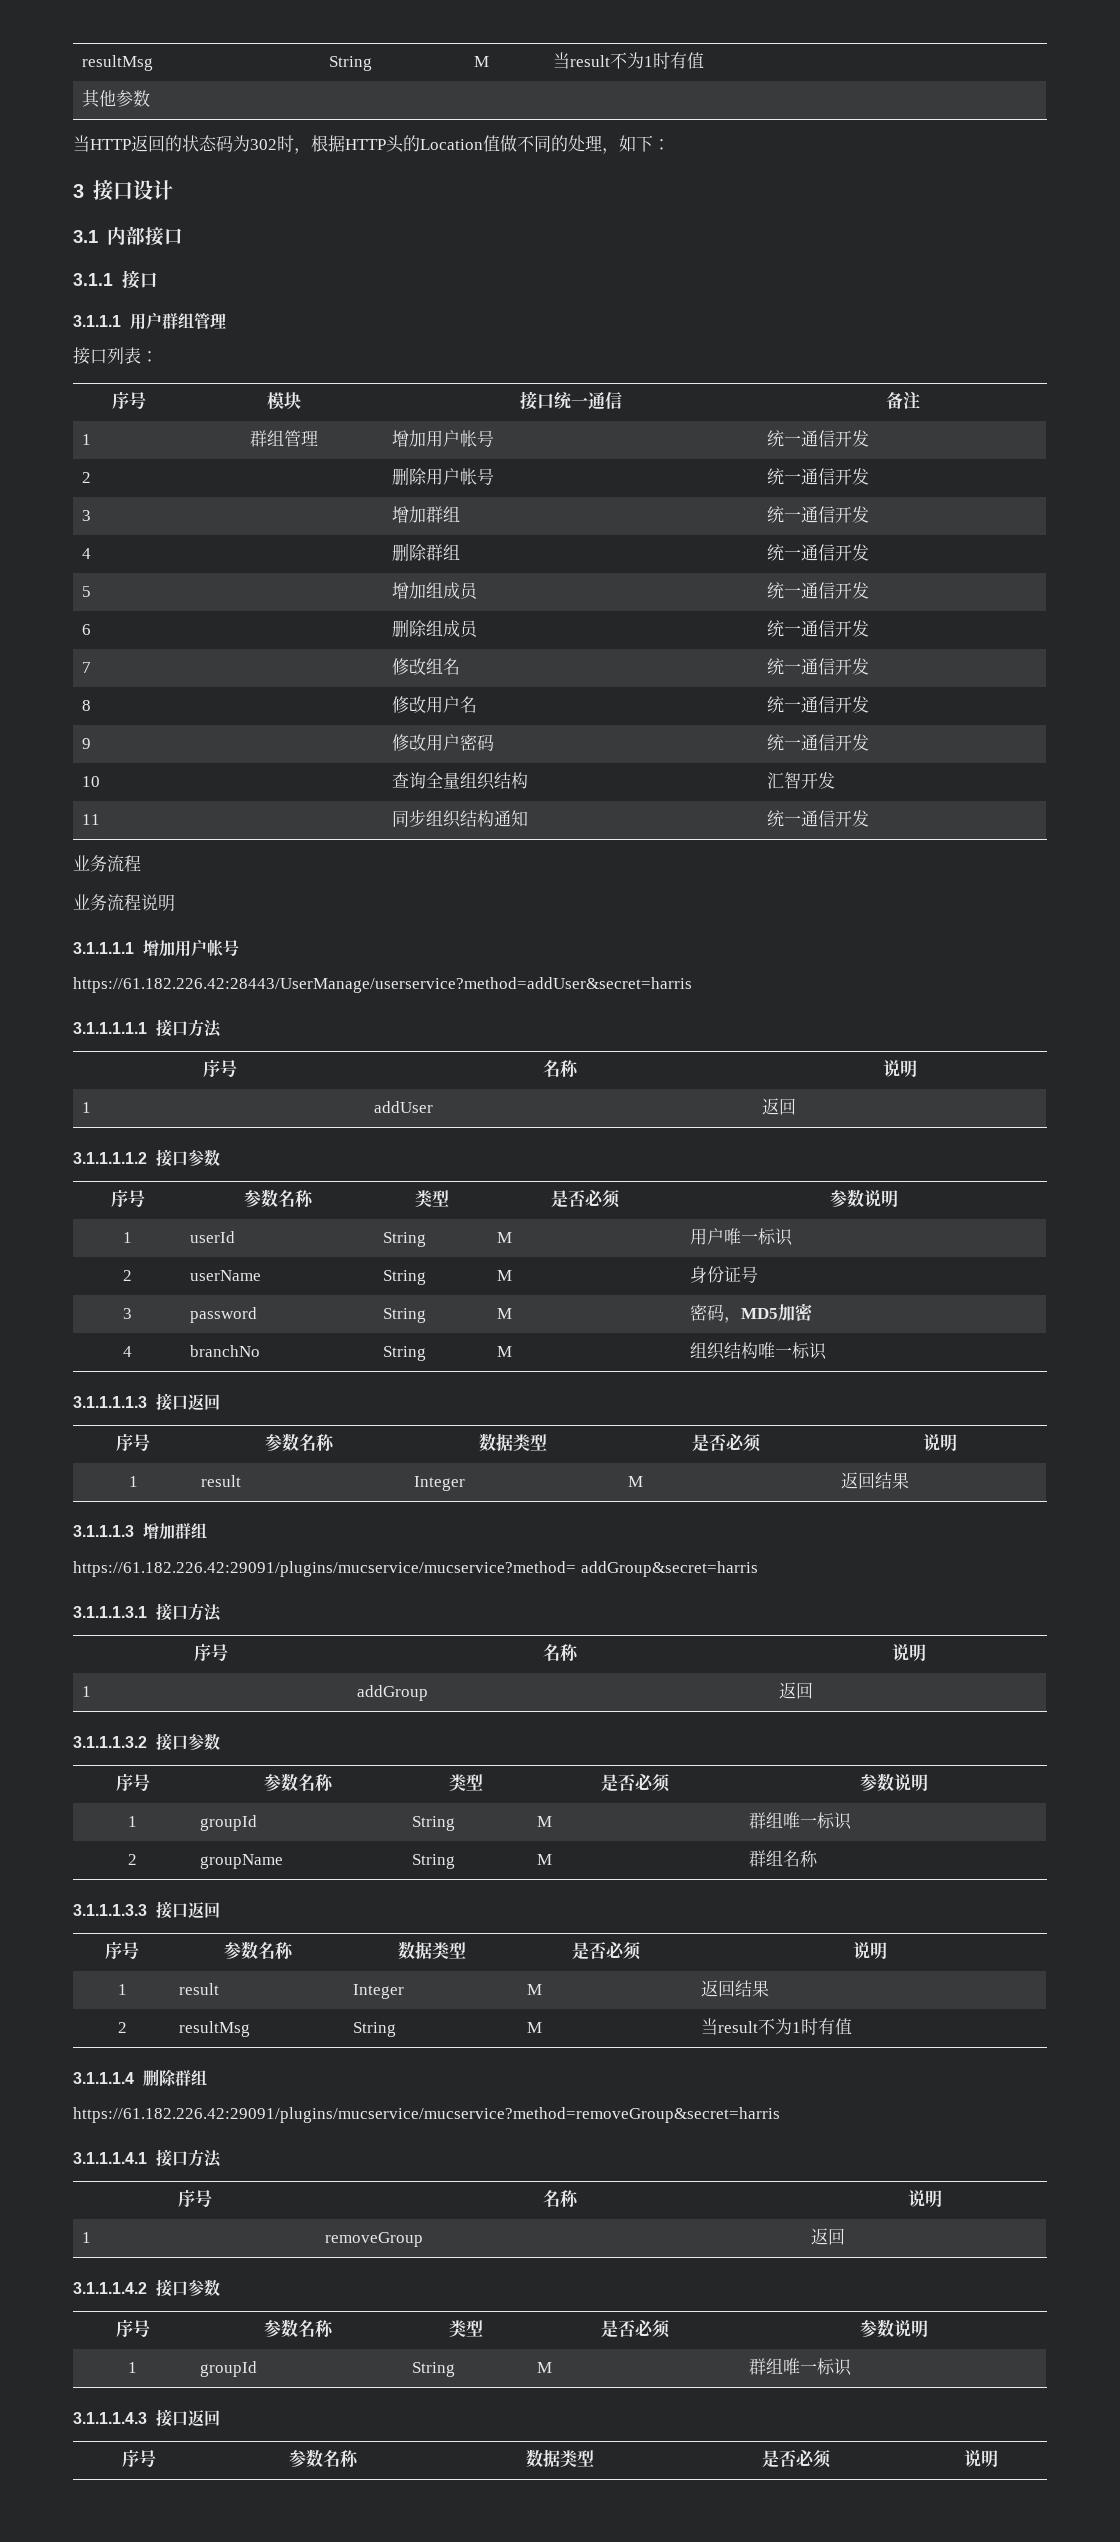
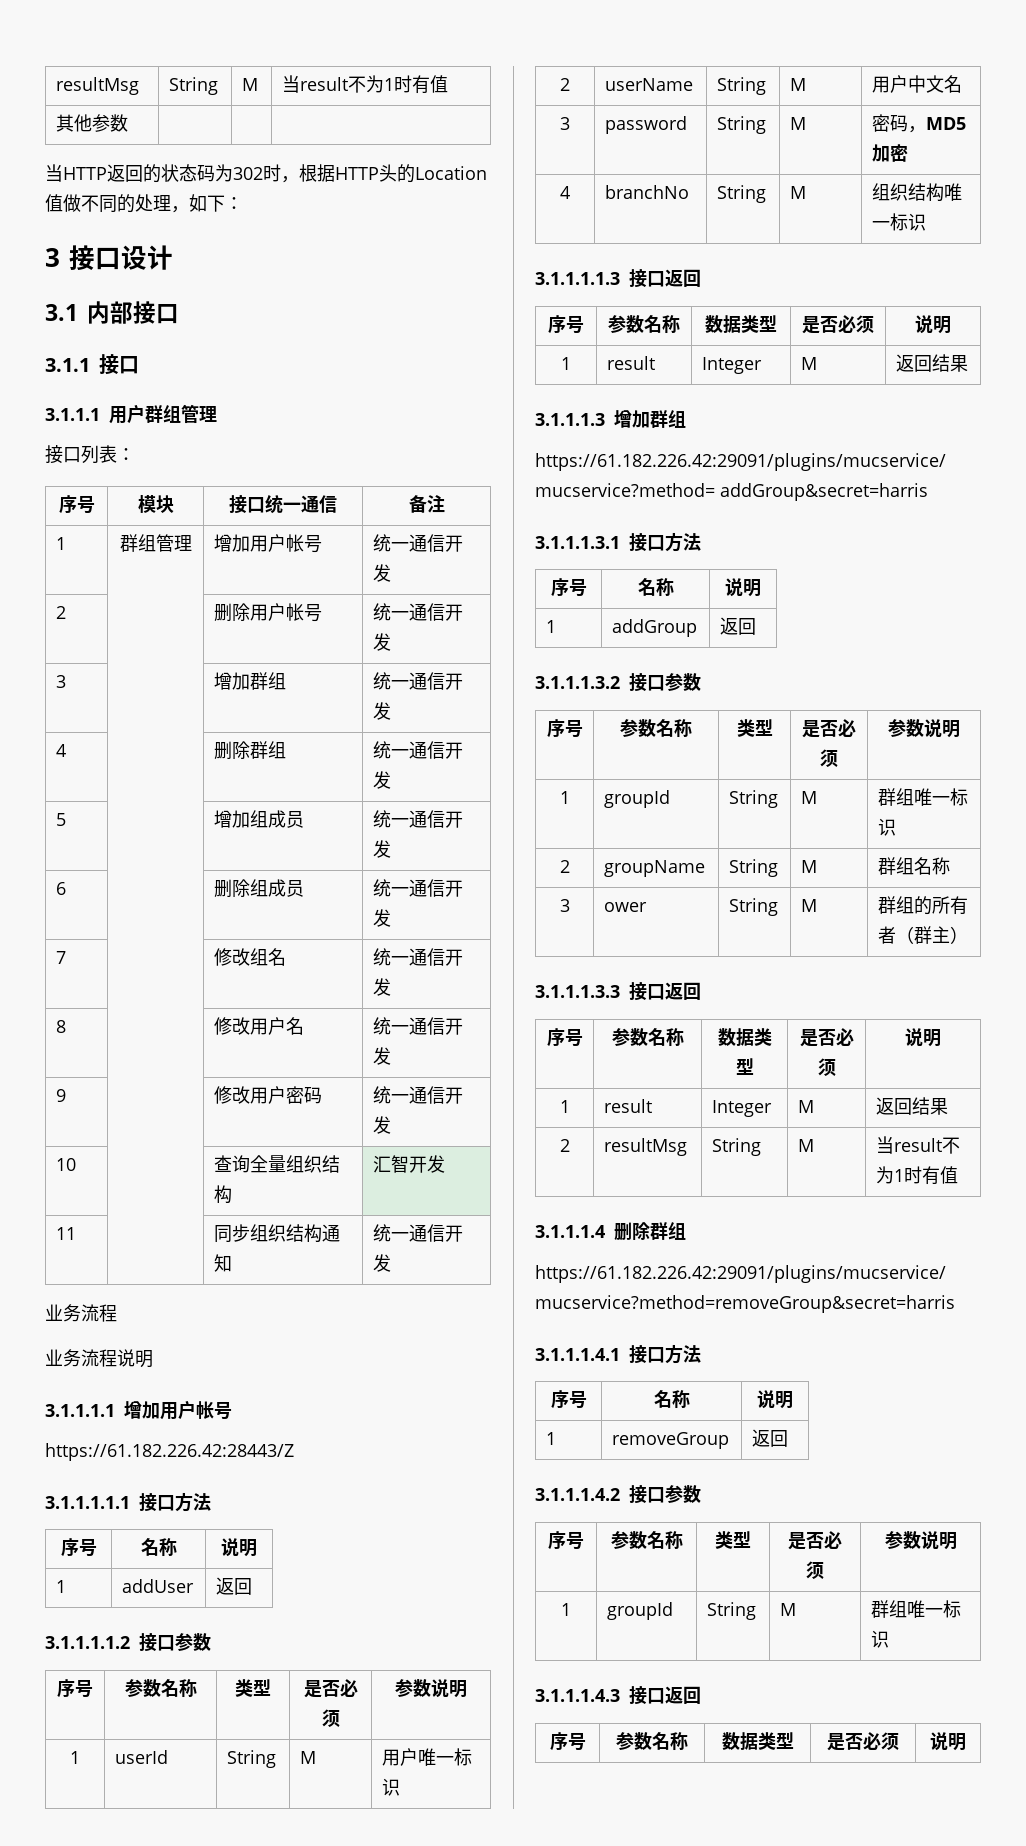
[73,977,692,993] https://61.182.226.42:28443/UserManage/userservice?method=addUser&secret=harris -> [45,1443,294,1461] https://61.182.226.42:28443/Z
[689,1266,758,1283] 身份证号 -> [872,75,963,93] 用户中文名
(818, 1858) none -> [559,899,570,912] [604,902,648,912] [729,898,779,916] [801,899,818,912] [878,896,969,915] [878,926,969,944] // 3 | ower | String | M | 群组的所有者（群主）

